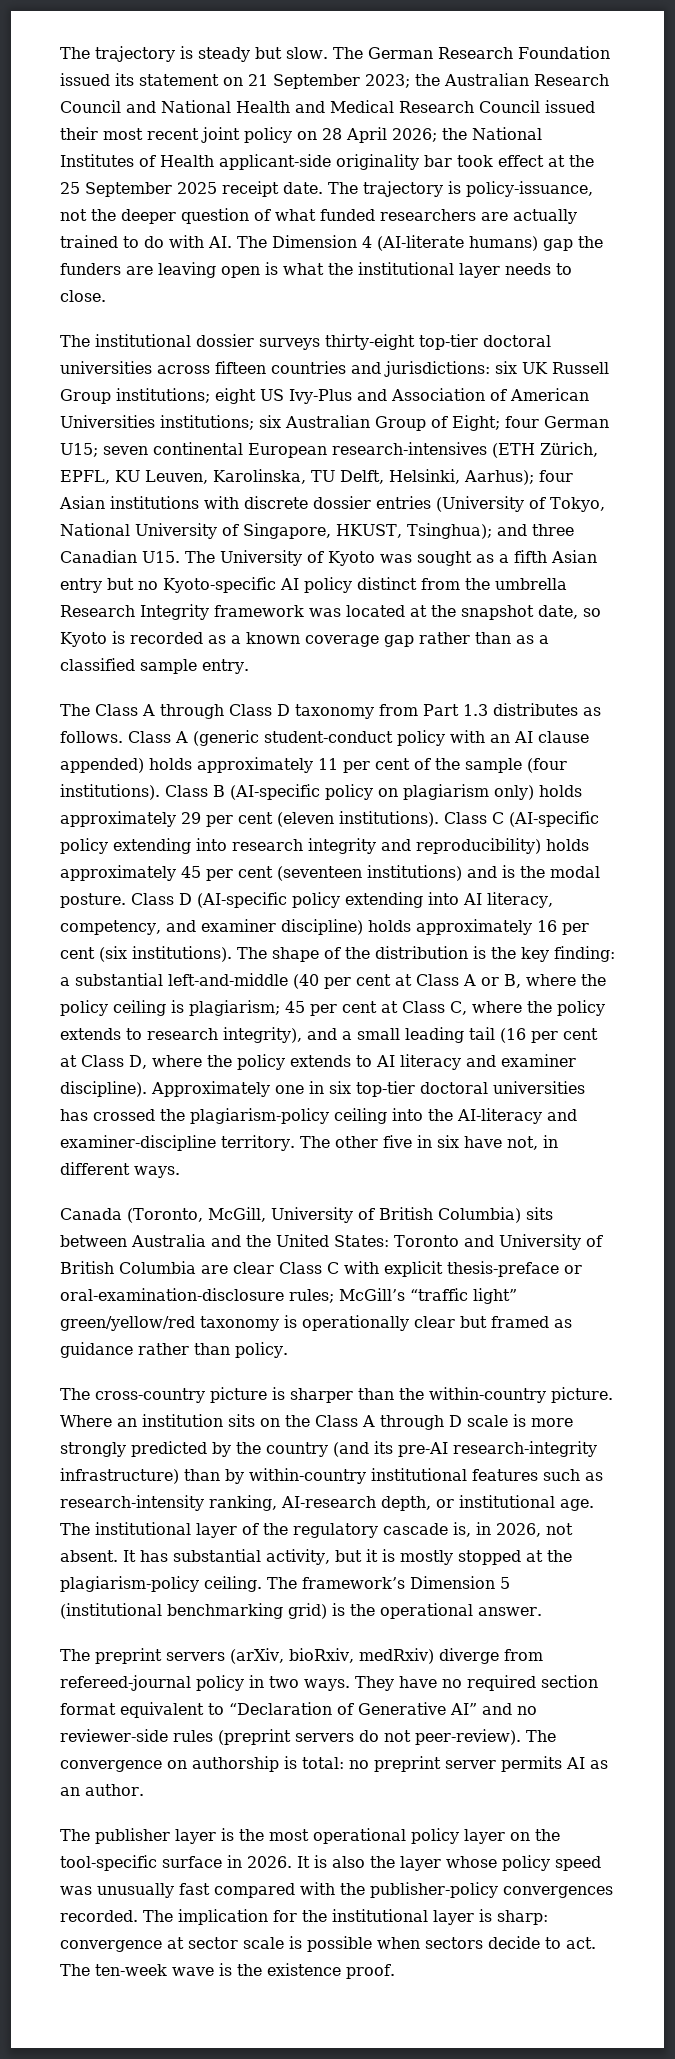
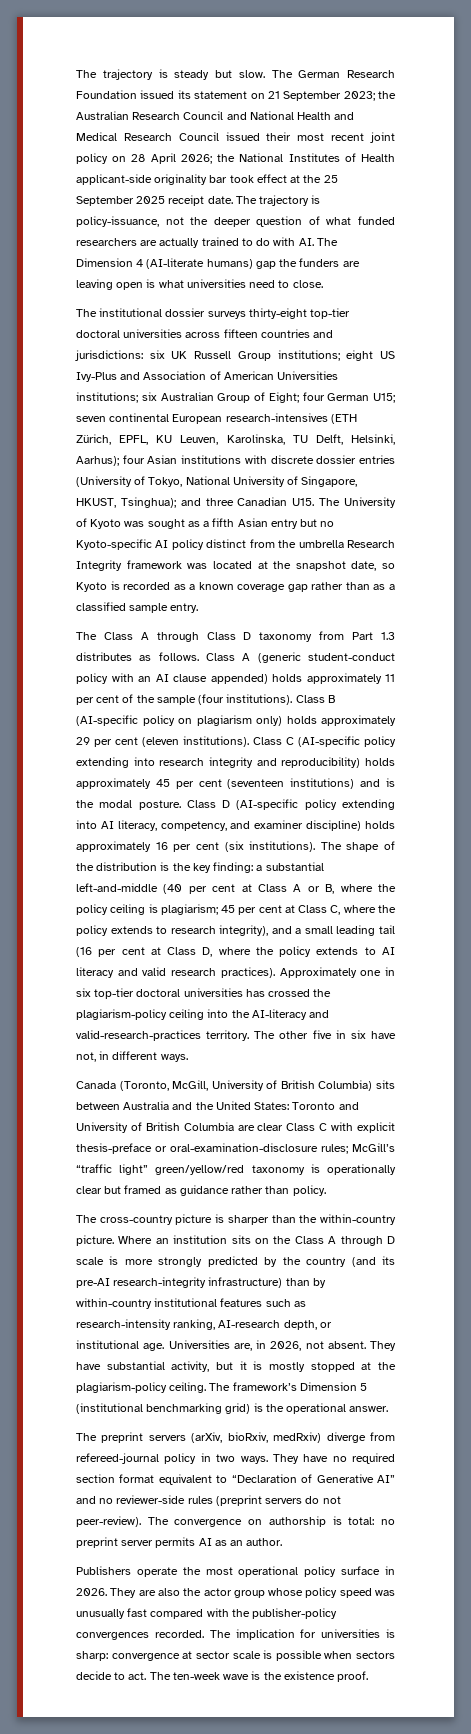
[328,262,551,278] the institutional layer needs -> [186,279,276,288] universities need
[501,1054,576,1067] [60,1081,147,1097] examiner discipline). -> [142,967,275,978] valid research practices).
[60,1135,216,1151] examiner-discipline -> [76,1030,201,1041] valid-research-practices
[60,1522,471,1538] The institutional layer of the regulatory cascade is, -> [168,1340,252,1351] Universities are,
[123,1550,168,1562] It has -> [370,1341,396,1351] [76,1362,101,1370] They have
[60,1828,560,1844] [60,1855,441,1871] The publisher layer is the most operational policy layer on the tool-specific surface in 2026. It is also the layer -> [76,1566,395,1577] [76,1588,265,1598] Publishers operate the most operational policy surface in 2026. They are also the actor group
[302,1909,474,1925] the institutional layer -> [321,1629,381,1638] universities

